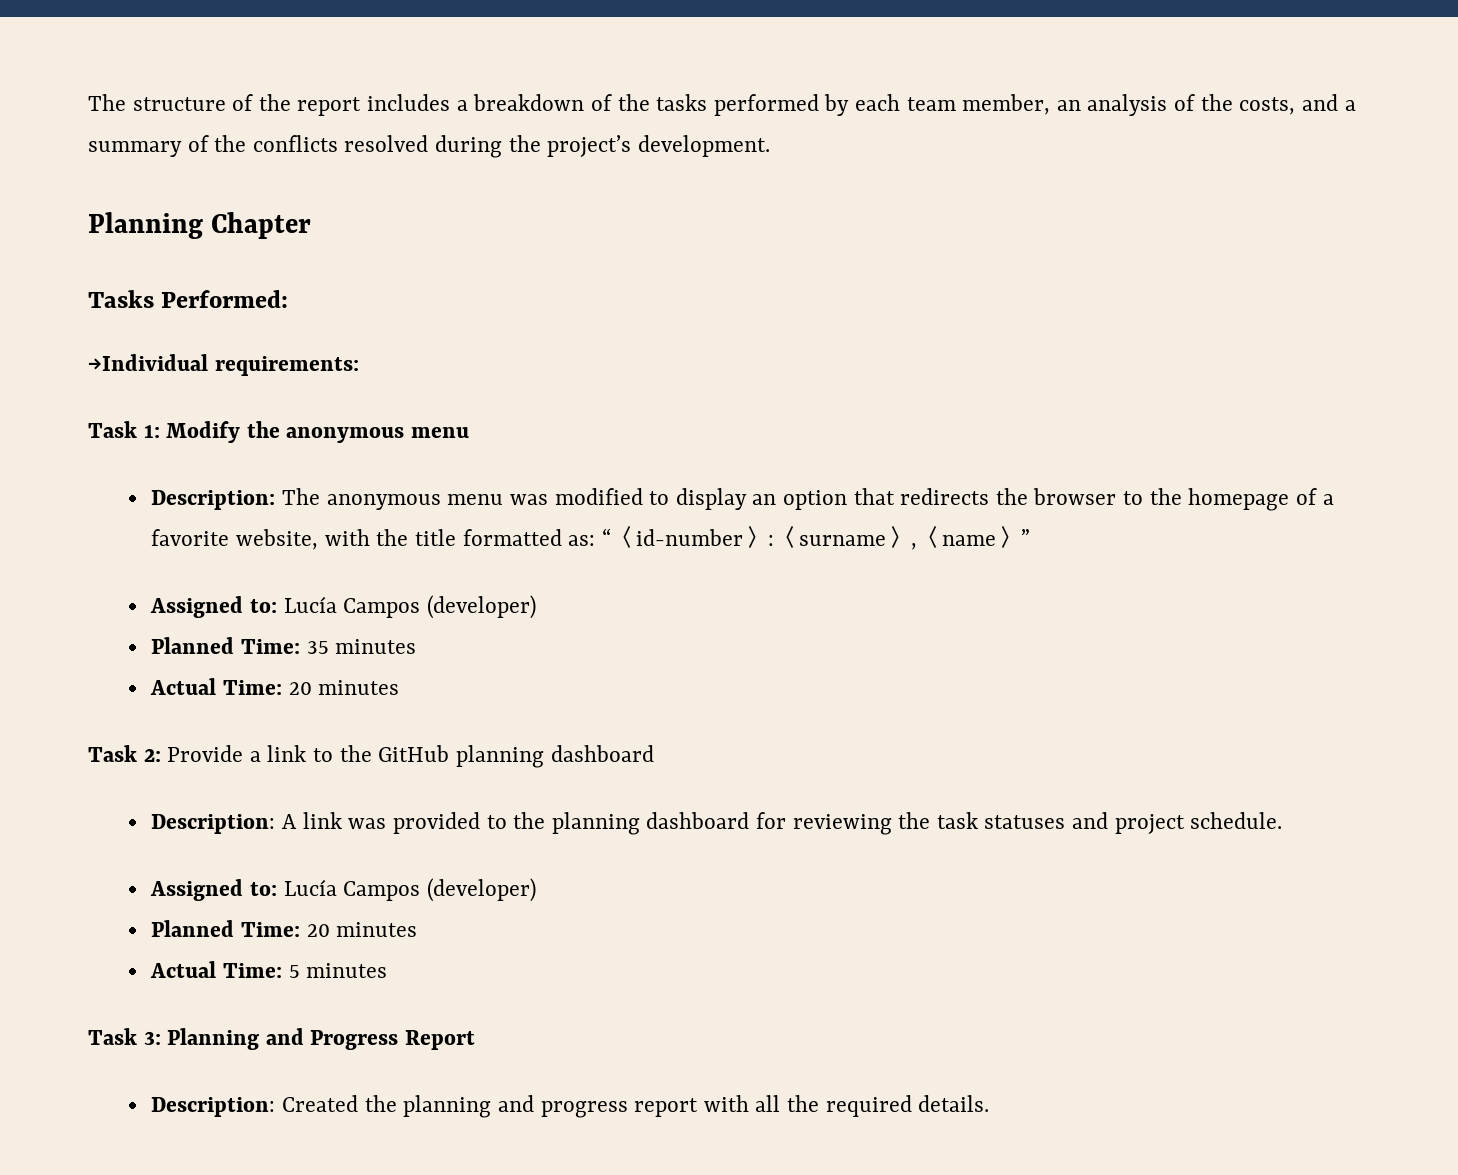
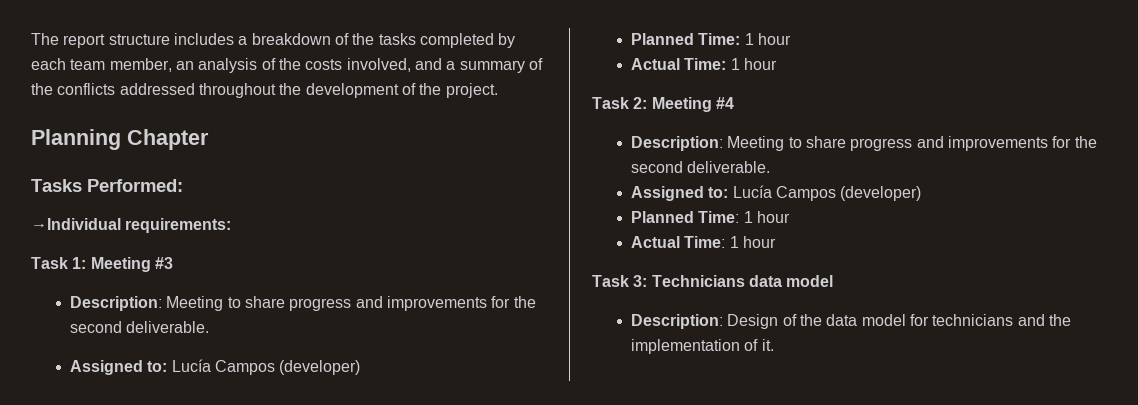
[88,94,362,116] The structure of the report -> [31,33,170,48] The report structure
[713,94,819,116] performed -> [419,33,494,48] completed
[1239,97,1296,115] costs, -> [305,58,411,72] costs involved,
[344,135,770,158] resolved during the project’s development. -> [119,83,498,98] addressed throughout the development of the project.
[166,421,470,443] [151,488,1334,511] [151,526,1030,550] [150,595,536,619] [151,637,417,654] [150,678,400,695] Modify the anonymous menu // Description: The anonymous menu was modified to display an option that redirects the browser to the homepage of a favorite website, with the title formatted as: “〈id-number〉:〈surname〉,〈name〉” // Assigned to: Lucía Campos (developer) // Planned Time: 35 minutes // Actual Time: 20 minutes -> [90,257,173,272] [70,296,536,311] [70,321,210,333] [70,359,361,375] [631,33,792,45] [631,58,778,70] Meeting #3 // Description: Meeting to share progress and improvements for the second deliverable. // Assigned to: Lucía Campos (developer) // Planned Time: 1 hour // Actual Time: 1 hour
[167,745,654,768] [151,812,1283,835] [150,878,536,902] [151,920,418,937] [150,961,388,978] Provide a link to the GitHub planning dashboard // Description: A link was provided to the planning dashboard for reviewing the task statuses and project schedule. // Assigned to: Lucía Campos (developer) // Planned Time: 20 minutes // Actual Time: 5 minutes -> [651,97,734,112] [631,136,1097,151] [631,161,771,173] [631,185,922,201] [631,211,791,223] [631,236,777,248] Meeting #4 // Description: Meeting to share progress and improvements for the second deliverable. // Assigned to: Lucía Campos (developer) // Planned Time: 1 hour // Actual Time: 1 hour
[167,1028,476,1050] [151,1095,990,1118] Planning and Progress Report // Description: Created the planning and progress report with all the required details. -> [651,275,834,287] [631,314,1071,329] [631,339,774,354] Technicians data model // Description: Design of the data model for technicians and the implementation of it.

